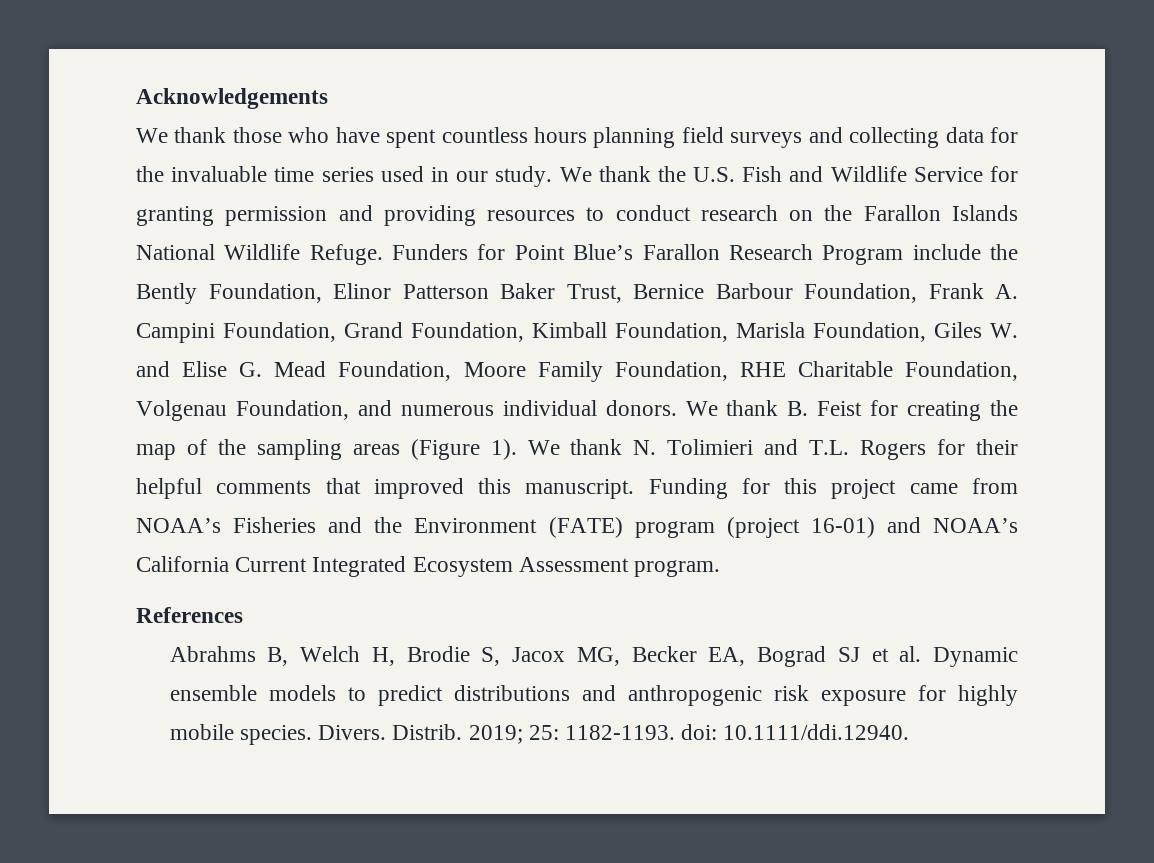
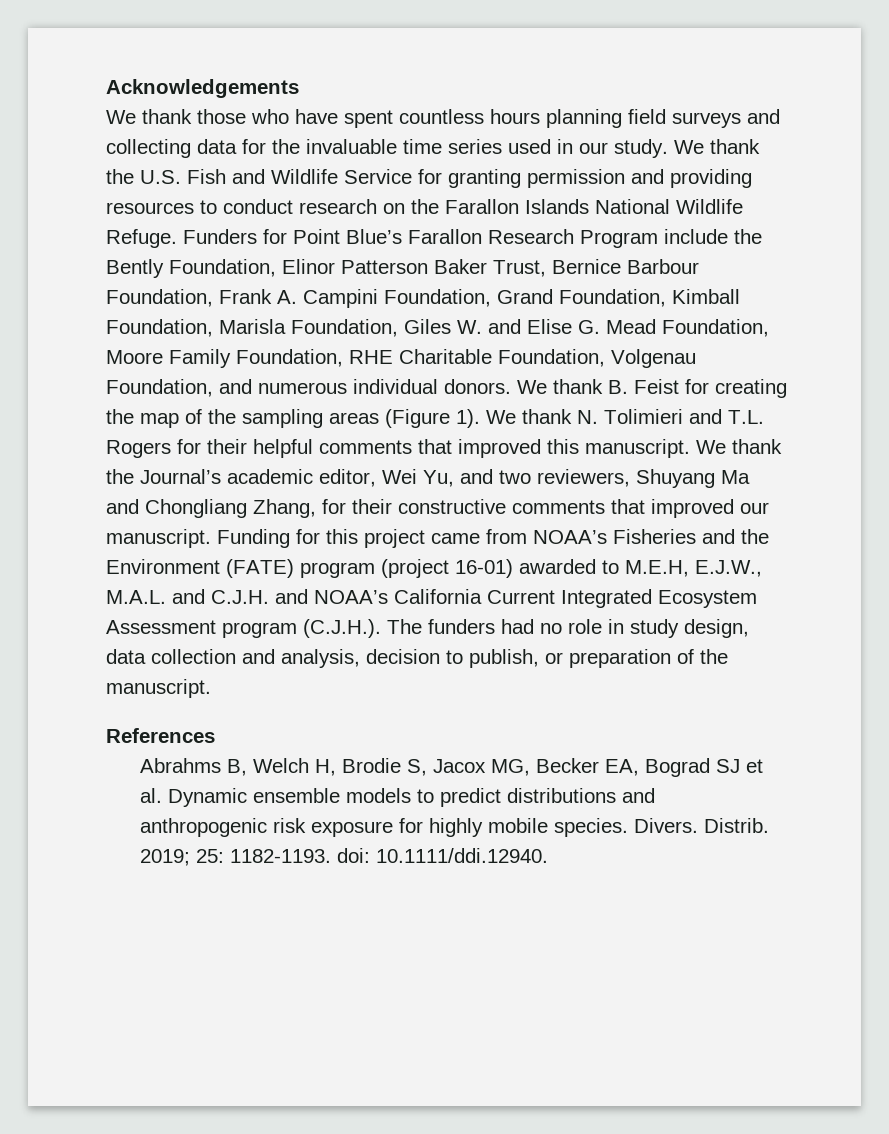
(635, 489) none -> [696,439,782,454] [106,469,750,488] [106,499,769,518] [106,529,211,548] We thank the Journal’s academic editor, Wei Yu, and two reviewers, Shuyang Ma and Chongliang Zhang, for their constructive comments that improved our manuscript.
(875, 527) none -> [519,559,762,577] [106,589,269,604] awarded to M.E.H, E.J.W., M.A.L. and C.J.H.
[634,560,721,577] program. -> [222,619,749,638] [106,649,728,668] [106,679,211,698] program (C.J.H.). The funders had no role in study design, data collection and analysis, decision to publish, or preparation of the manuscript.

